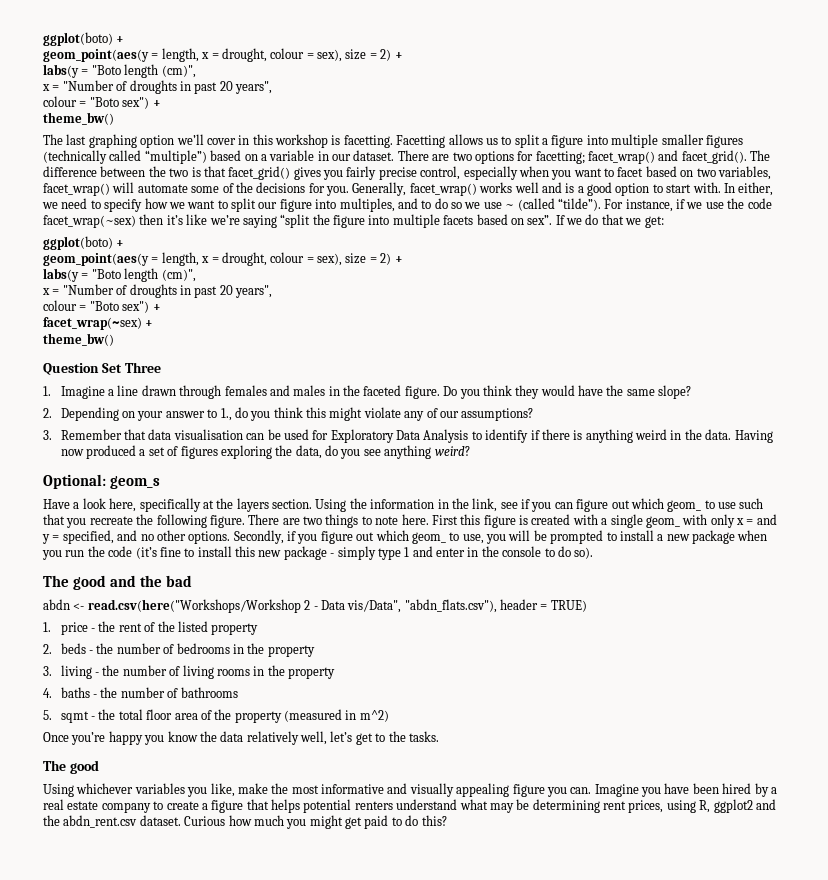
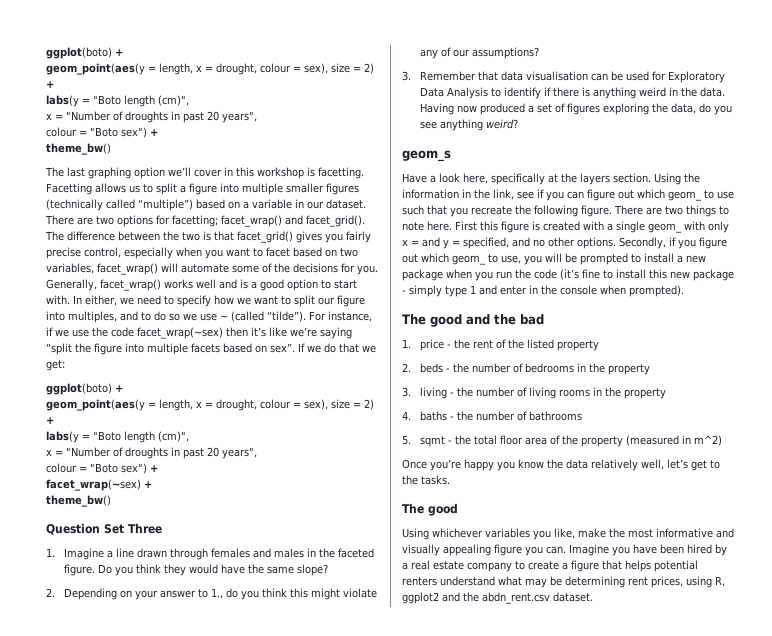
[43,474,106,489] Optional: -> (519, 124) none
[544,546,594,559] to do so). -> [600,285,684,297] when prompted).
[43,599,587,613] // abdn <- read.csv(here("Workshops/Workshop 2 - Data vis/Data", "abdn_flats.csv"), header = TRUE) -> (544, 319) none
[184,815,447,829] Curious how much you might get paid to do this? -> (593, 597) none

